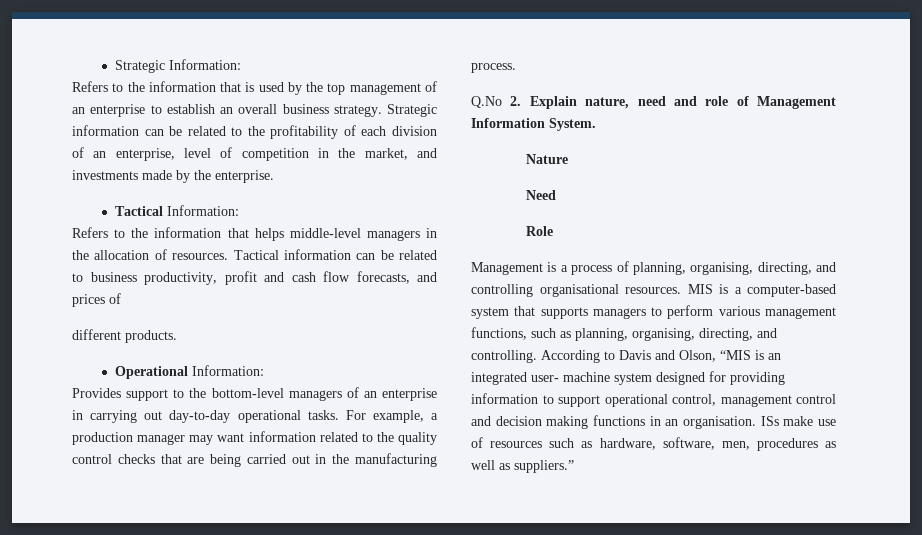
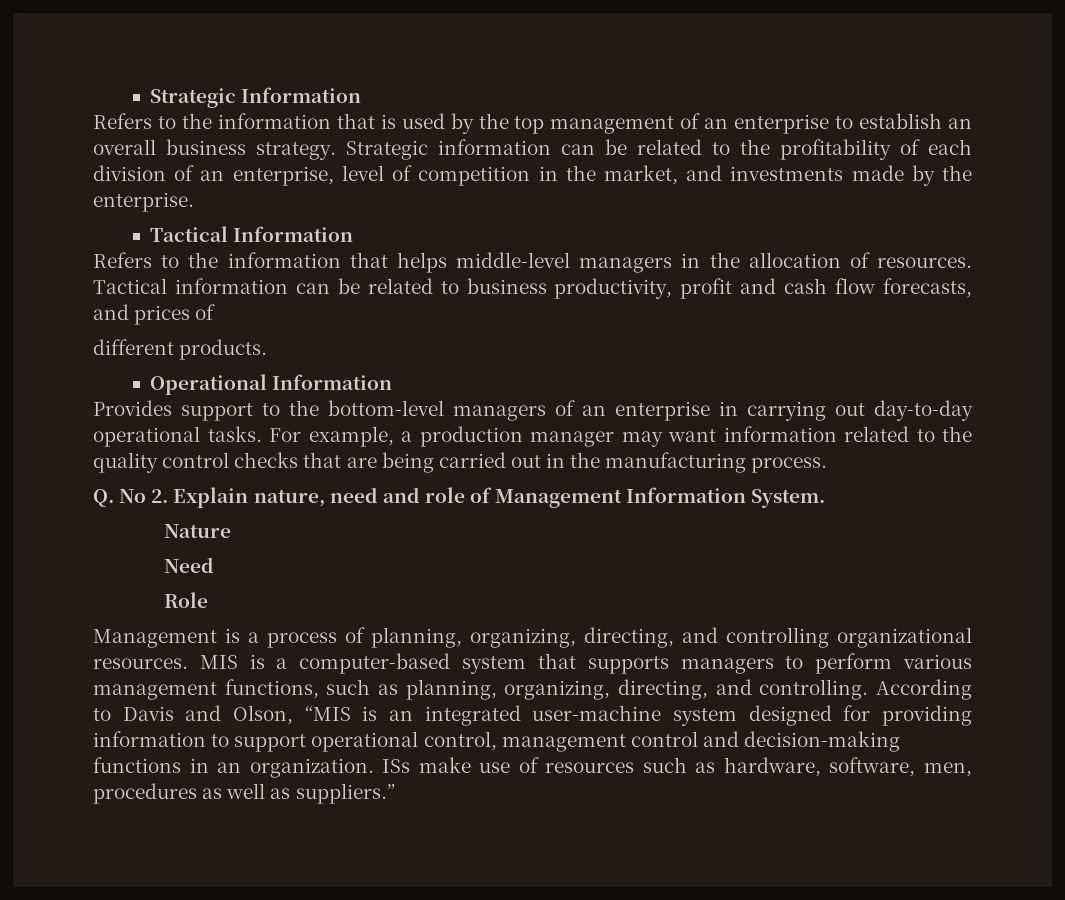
[114,59,241,73] Strategic Information: -> [149,87,361,108] Strategic Information
[166,205,239,216] Information: -> [232,226,353,242] Information
[191,365,264,376] Information: -> [271,374,392,390] Information
[471,96,502,108] Q.No -> [93,489,147,507] Q. No
[690,262,754,275] organising, -> [470,628,576,648] organizing,
[539,284,619,297] organisational -> [837,627,972,648] organizational
[632,328,695,341] organising, -> [504,680,611,700] organizing,
[531,372,610,382] user- machine -> [532,705,662,721] user-machine
[495,416,589,429] decision making -> [744,731,901,752] decision-making
[683,416,756,429] organisation. -> [249,758,374,778] organization.

